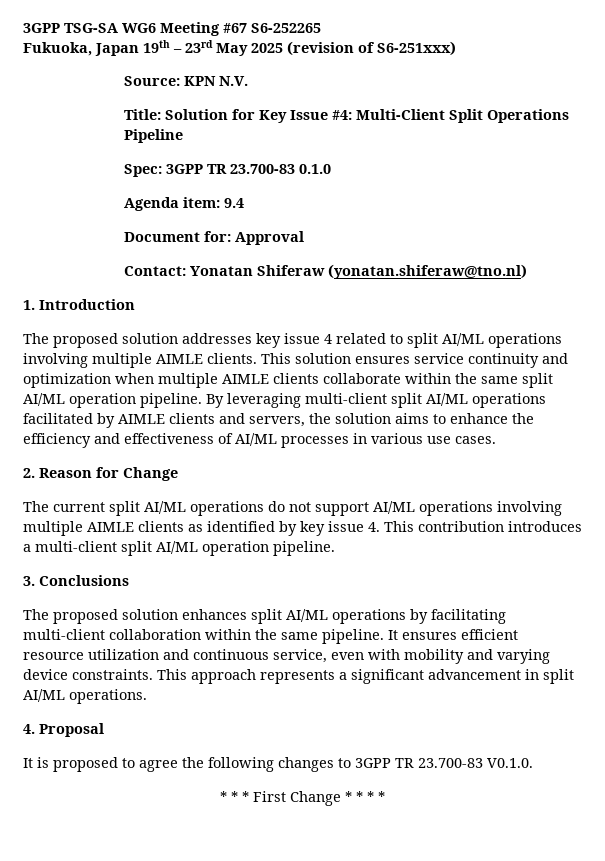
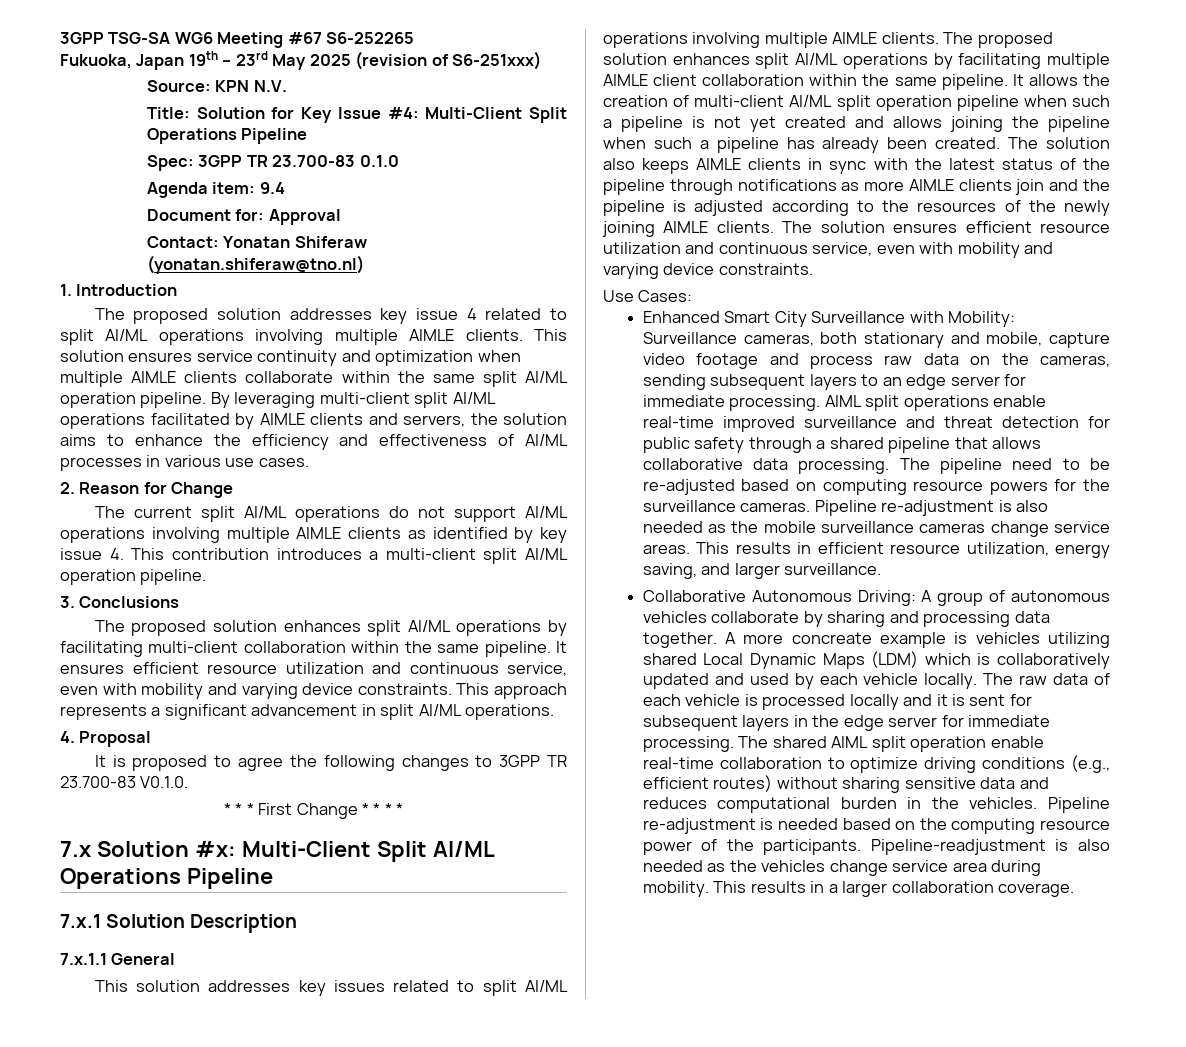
(385, 796) none -> [60,841,495,862] [60,868,273,889] [60,914,298,933] [60,953,176,965] [94,980,568,996] [603,32,1053,48] [603,53,1110,69] [603,74,1110,90] [603,95,1110,111] [603,116,1110,132] [603,137,1110,153] [603,158,1110,174] [603,179,1110,195] [603,200,1110,216] [602,221,1110,237] [603,242,1054,258] [603,263,813,279] [603,290,693,302] [642,311,1016,327] [642,332,1110,348] [642,353,1110,369] [642,374,1027,390] [642,395,1047,411] [642,416,1110,432] [642,437,1042,453] [642,458,1110,474] [642,479,1110,495] [642,500,1049,516] [642,521,1110,537] [642,542,1110,558] [642,563,882,579] [642,590,1110,606] [642,611,1050,627] [642,632,1110,648] [642,651,1110,669] [642,673,1110,689] [642,694,1032,710] [642,715,1051,731] [642,736,1044,752] [642,755,1110,773] [642,775,1049,793] [642,797,1110,813] [642,818,1110,834] [642,839,1110,855] [642,860,1042,876] [642,881,1075,897] // 7.x Solution #x: Multi-Client Split AI/ML Operations Pipeline // 7.x.1 Solution Description // 7.x.1.1 General // This solution addresses key issues related to split AI/ML operations involving multiple AIMLE clients. The proposed solution enhances split AI/ML operations by facilitating multiple AIMLE client collaboration within the same pipeline. It allows the creation of multi-client AI/ML split operation pipeline when such a pipeline is not yet created and allows joining the pipeline when such a pipeline has already been created. The solution also keeps AIMLE clients in sync with the latest status of the pipeline through notifications as more AIMLE clients join and the pipeline is adjusted according to the resources of the newly joining AIMLE clients. The solution ensures efficient resource utilization and continuous service, even with mobility and varying device constraints. // Use Cases: // Enhanced Smart City Surveillance with Mobility: Surveillance cameras, both stationary and mobile, capture video footage and process raw data on the cameras, sending subsequent layers to an edge server for immediate processing. AIML split operations enable real-time improved surveillance and threat detection for public safety through a shared pipeline that allows collaborative data processing. The pipeline need to be re-adjusted based on computing resource powers for the surveillance cameras. Pipeline re-adjustment is also needed as the mobile surveillance cameras change service areas. This results in efficient resource utilization, energy saving, and larger surveillance. // Collaborative Autonomous Driving: A group of autonomous vehicles collaborate by sharing and processing data together. A more concreate example is vehicles utilizing shared Local Dynamic Maps (LDM) which is collaboratively updated and used by each vehicle locally. The raw data of each vehicle is processed locally and it is sent for subsequent layers in the edge server for immediate processing. The shared AIML split operation enable real-time collaboration to optimize driving conditions (e.g., efficient routes) without sharing sensitive data and reduces computational burden in the vehicles. Pipeline re-adjustment is needed based on the computing resource power of the participants. Pipeline-readjustment is also needed as the vehicles change service area during mobility. This results in a larger collaboration coverage.

